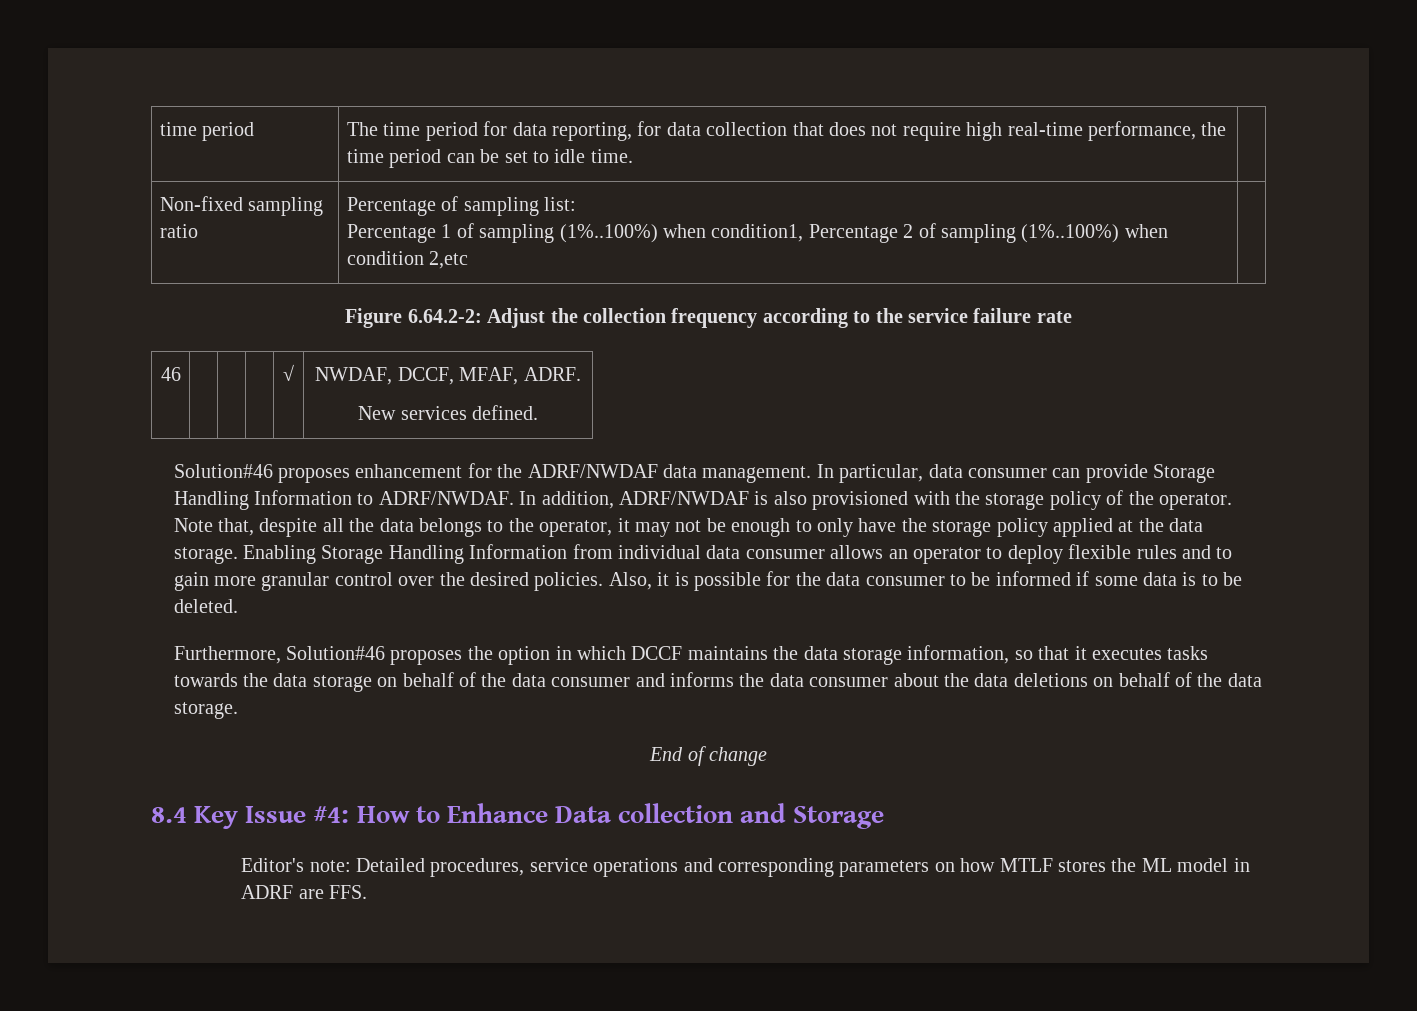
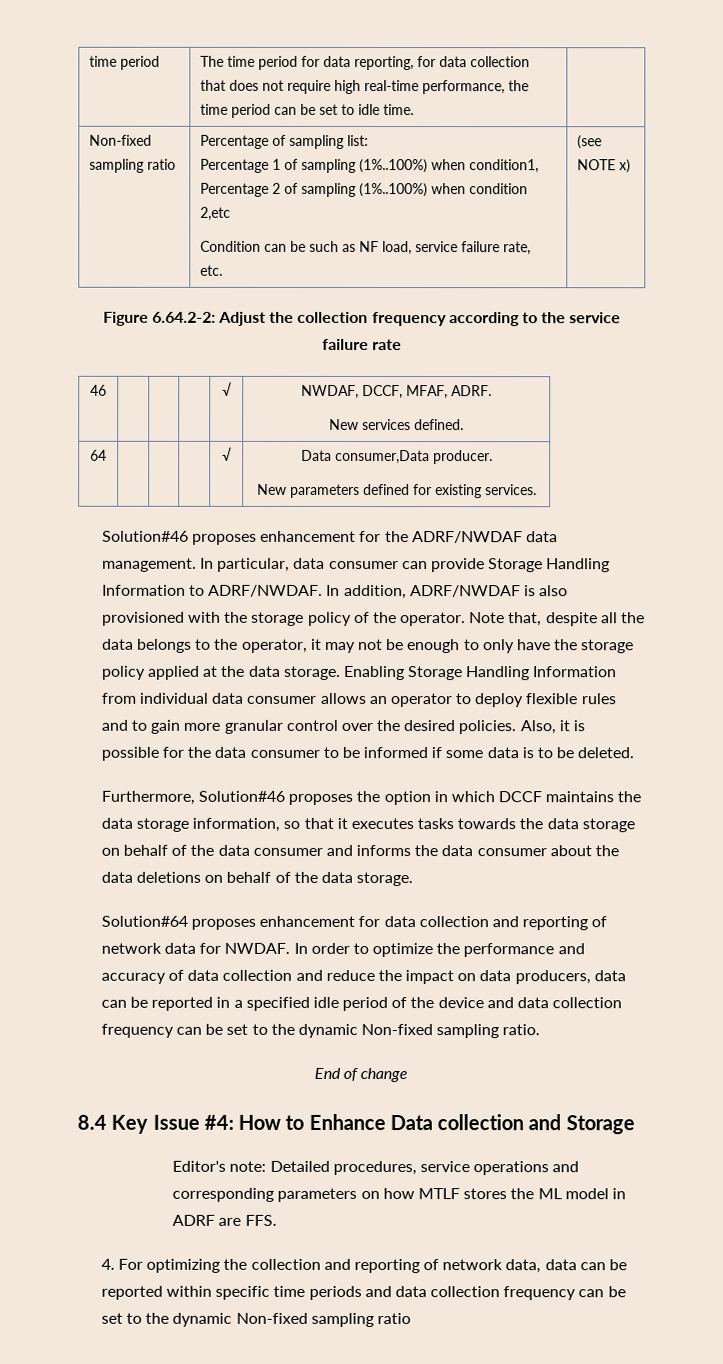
(469, 260) | -> [200,240,532,256] [200,264,224,276] [577,135,603,150] [577,159,632,174] // Condition can be such as NF load, service failure rate, etc. | (see NOTE x)
(538, 412) none -> [90,449,107,461] [221,446,232,461] [300,449,493,465] [256,483,537,499] // 64 | | | | √ | Data consumer,Data producer. // New parameters defined for existing services.
(238, 710) none -> [100,915,608,931] [100,942,585,958] [100,969,626,985] [100,996,623,1012] [100,1023,541,1039] // Solution#64 proposes enhancement for data collection and reporting of network data for NWDAF. In order to optimize the performance and accuracy of data collection and reduce the impact on data producers, data can be reported in a specified idle period of the device and data collection frequency can be set to the dynamic Non-fixed sampling ratio.
(367, 892) none -> [100,1258,628,1274] [100,1285,626,1301] [100,1312,411,1328] // 4. For optimizing the collection and reporting of network data, data can be reported within specific time periods and data collection frequency can be set to the dynamic Non-fixed sampling ratio

